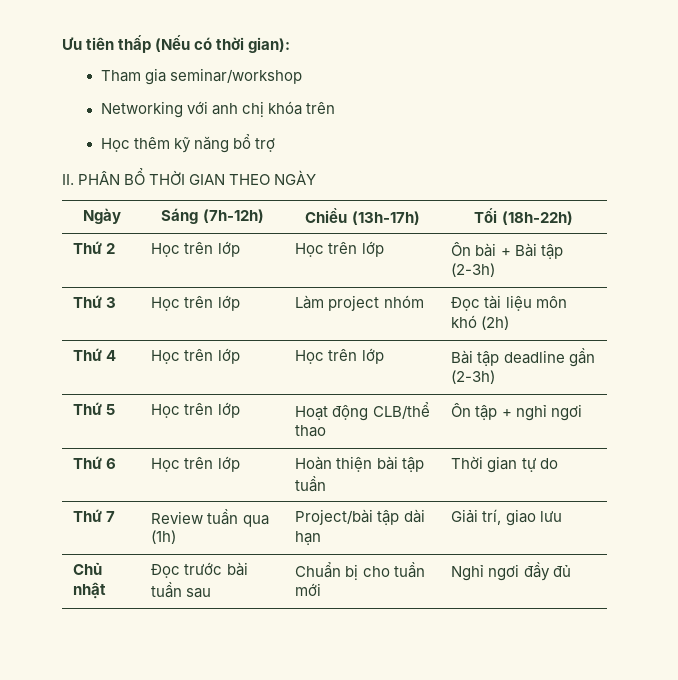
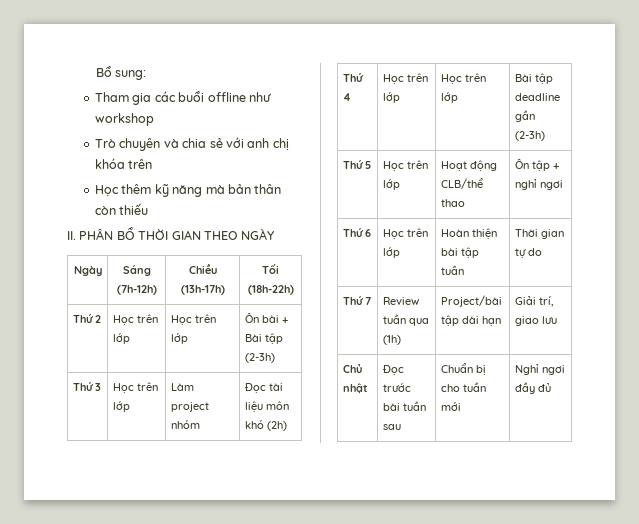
[62,35,291,53] [100,68,302,85] [100,101,183,118] Ưu tiên thấp (Nếu có thời gian): // Tham gia seminar/workshop // Networking -> [95,66,147,80] [95,91,271,105] [95,113,155,126] [95,138,223,151] Bổ sung: // Tham gia các buổi offline như workshop // Trò chuyên và chia sẻ
[232,134,275,152] bổ trợ -> [205,184,282,194] [95,203,149,215] mà bản thân còn thiếu

